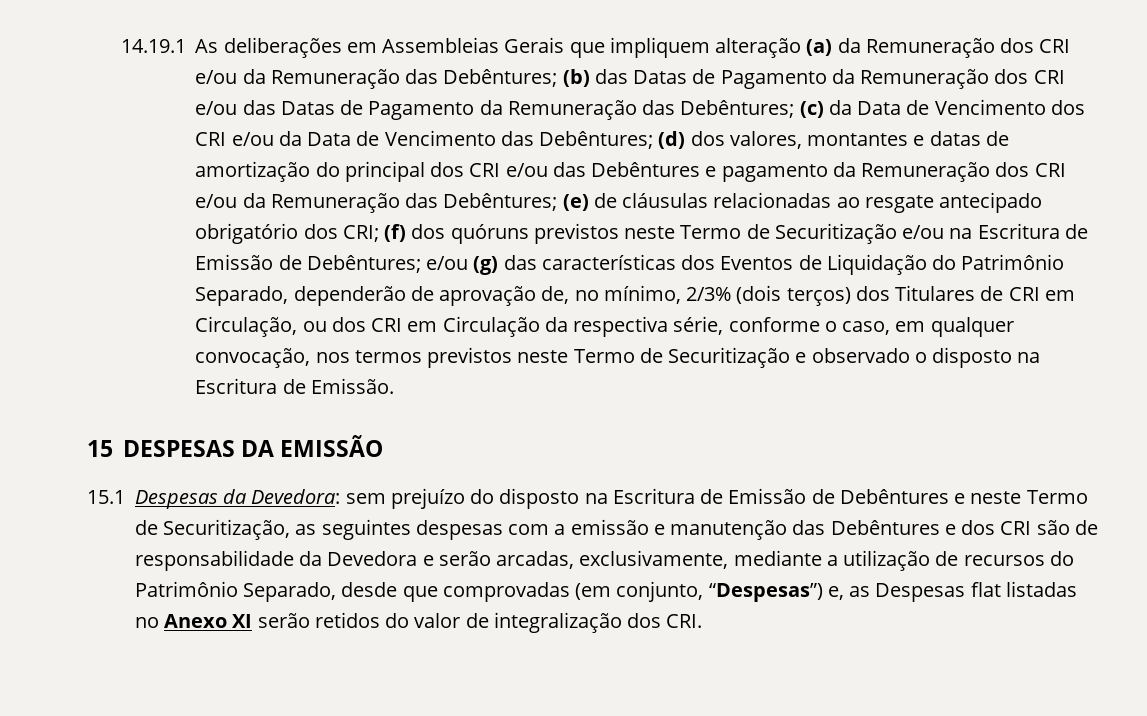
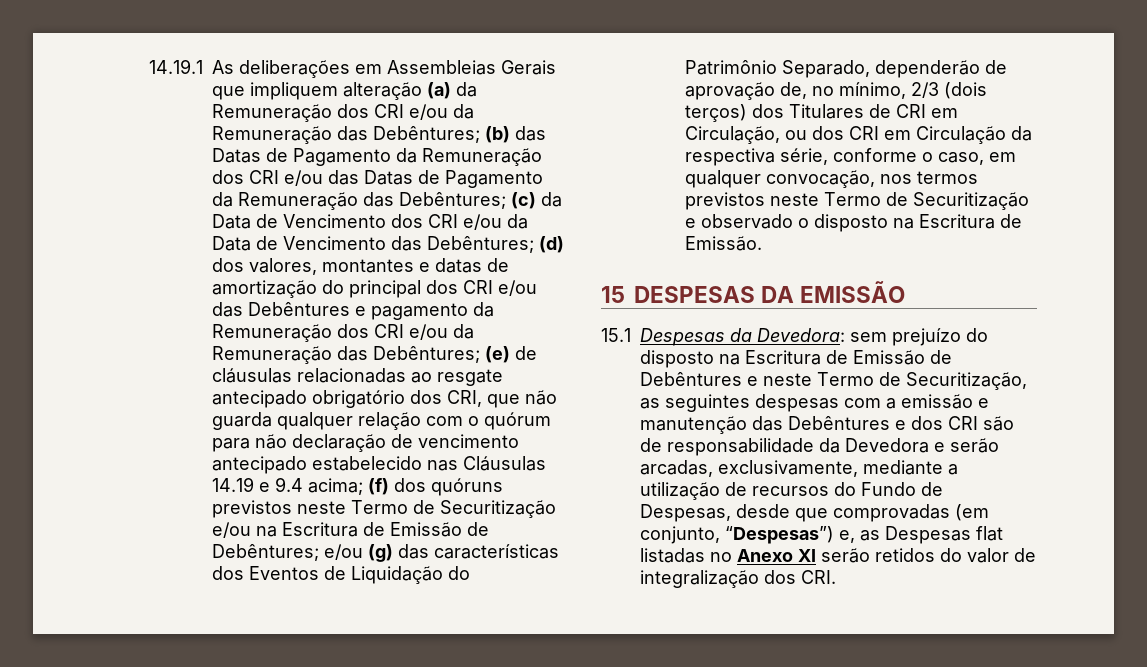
[342,225,379,242] CRI; -> [446,390,557,408] [211,412,551,430] [211,434,519,452] [211,456,546,474] [211,477,363,495] CRI, que não guarda qualquer relação com o quórum para não declaração de vencimento antecipado estabelecido nas Cláusulas 14.19 e 9.4 acima;
[686,287,732,301] 2/3% -> [910,82,939,98] 2/3
[134,581,337,602] Patrimônio Separado, -> [861,482,943,496] [640,504,731,522] Fundo de Despesas,

